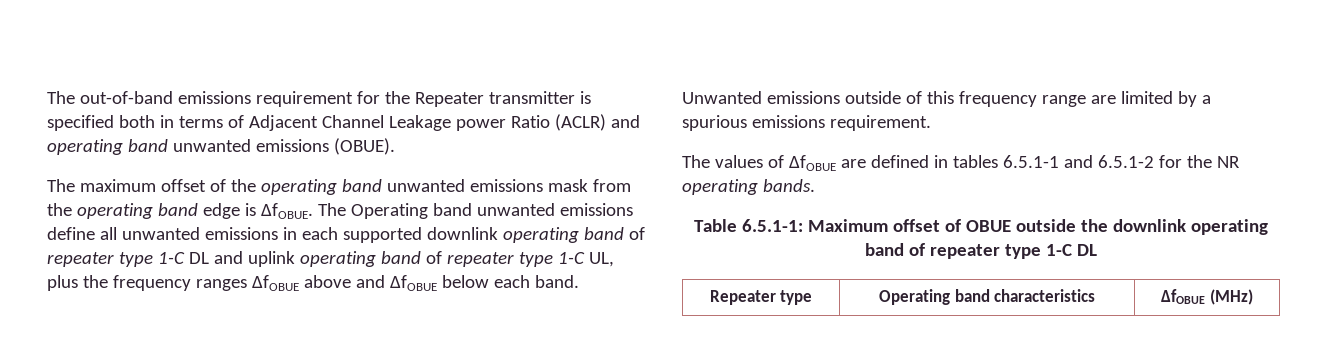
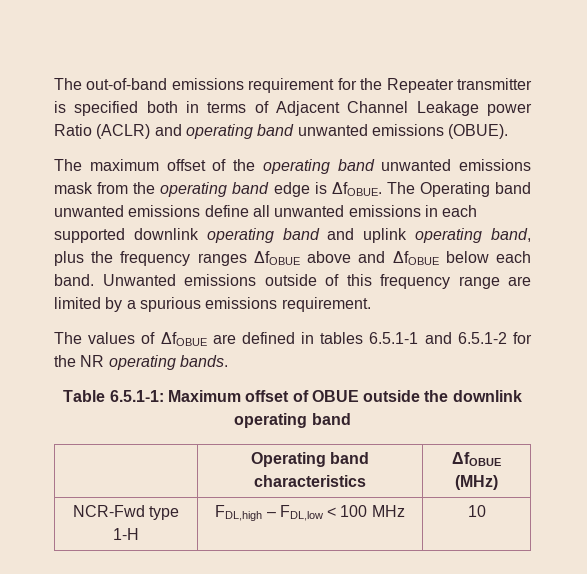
[628,227,645,240] [47,251,614,267] of repeater type 1-C DL and uplink operating band of repeater type 1-C UL, -> [327,228,531,243] and uplink operating band,
[909,243,1097,259] [709,290,813,305] of repeater type 1-C DL // Repeater type -> (351, 419) //
(1253, 297) none -> [72,505,180,520] [113,528,139,540] [215,505,405,521] [467,505,486,517] // NCR-Fwd type 1-H | FDL,high – FDL,low < 100 MHz | 10

